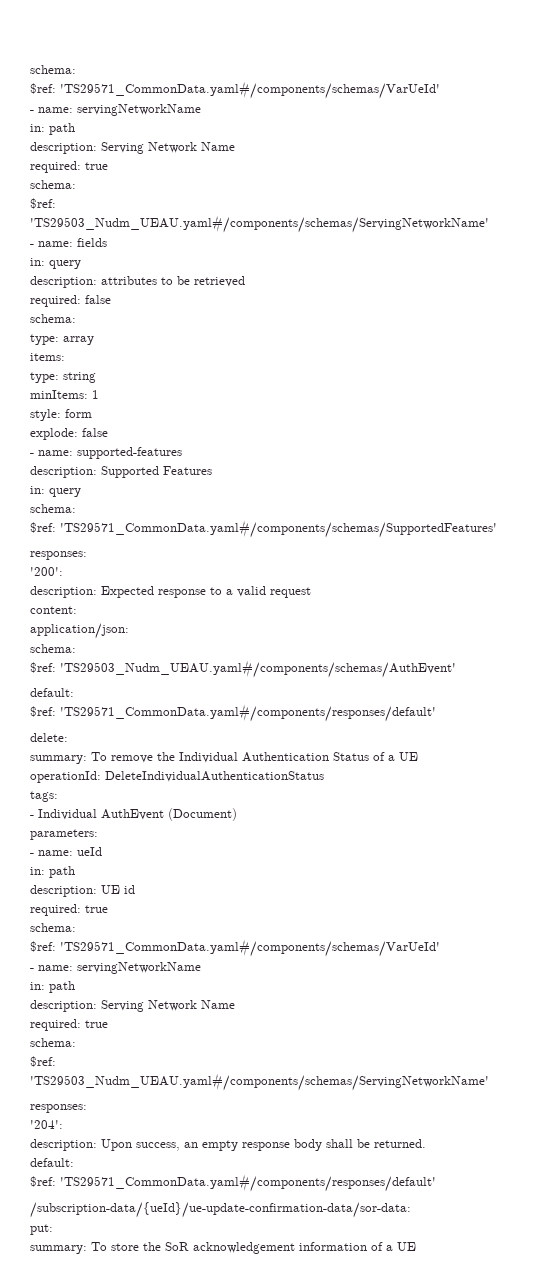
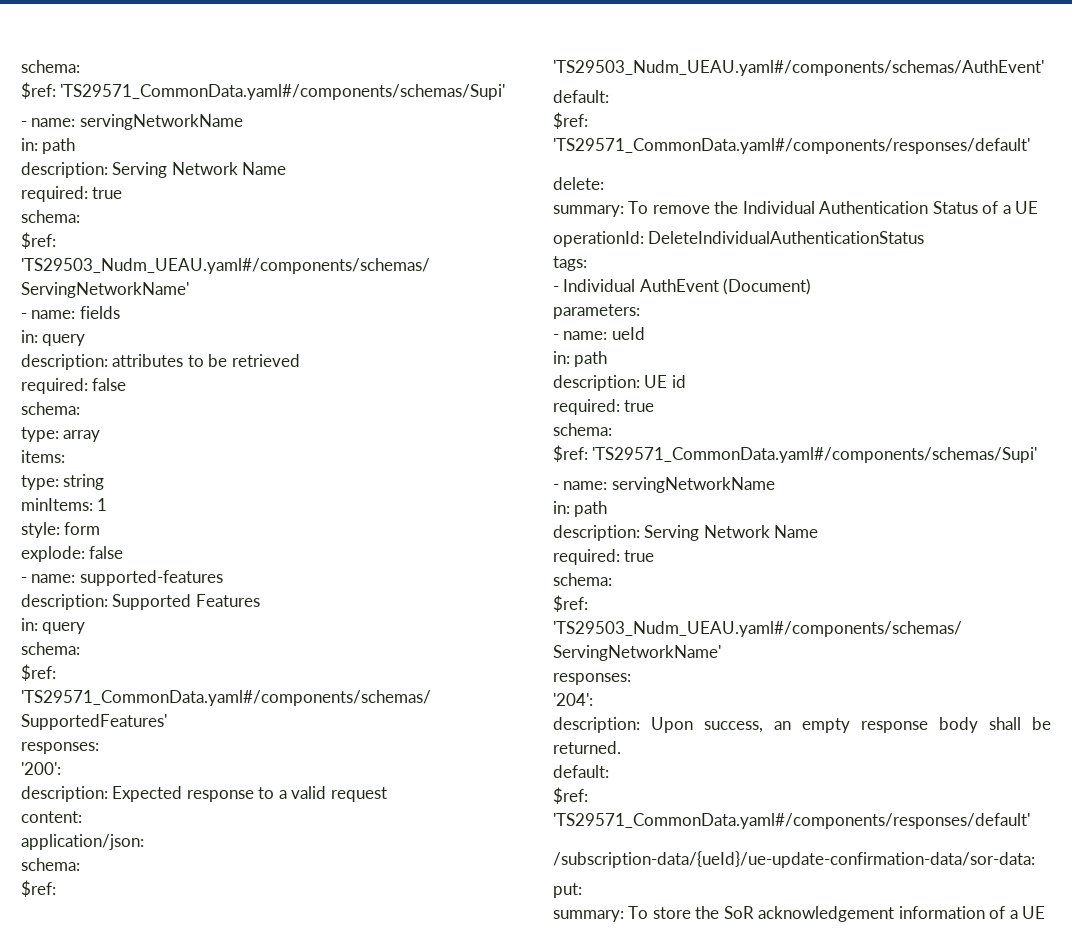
[30,65,76,74] [30,81,440,99] schema: // $ref: 'TS29571_CommonData.yaml#/components/schemas/VarUeId' -> [21,60,80,73] [21,82,506,100] schema: // $ref: 'TS29571_CommonData.yaml#/components/schemas/Supi'
[60,939,440,957] 'TS29571_CommonData.yaml#/components/schemas/VarUeId' -> [592,447,1038,463] 'TS29571_CommonData.yaml#/components/schemas/Supi'

